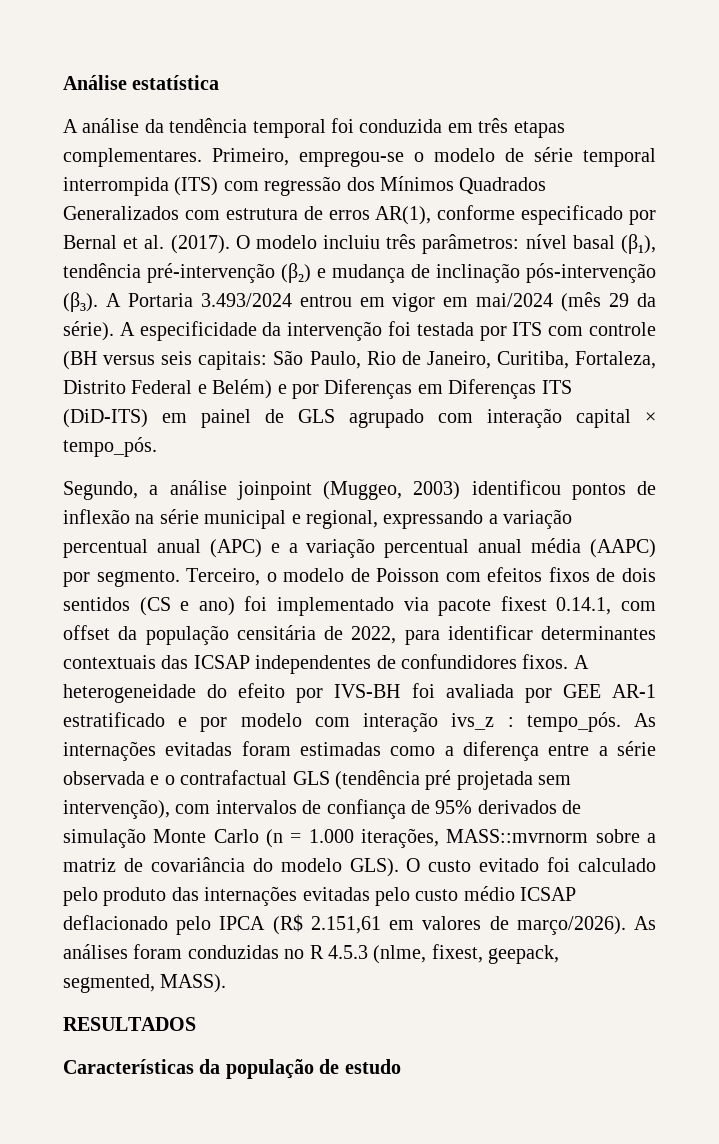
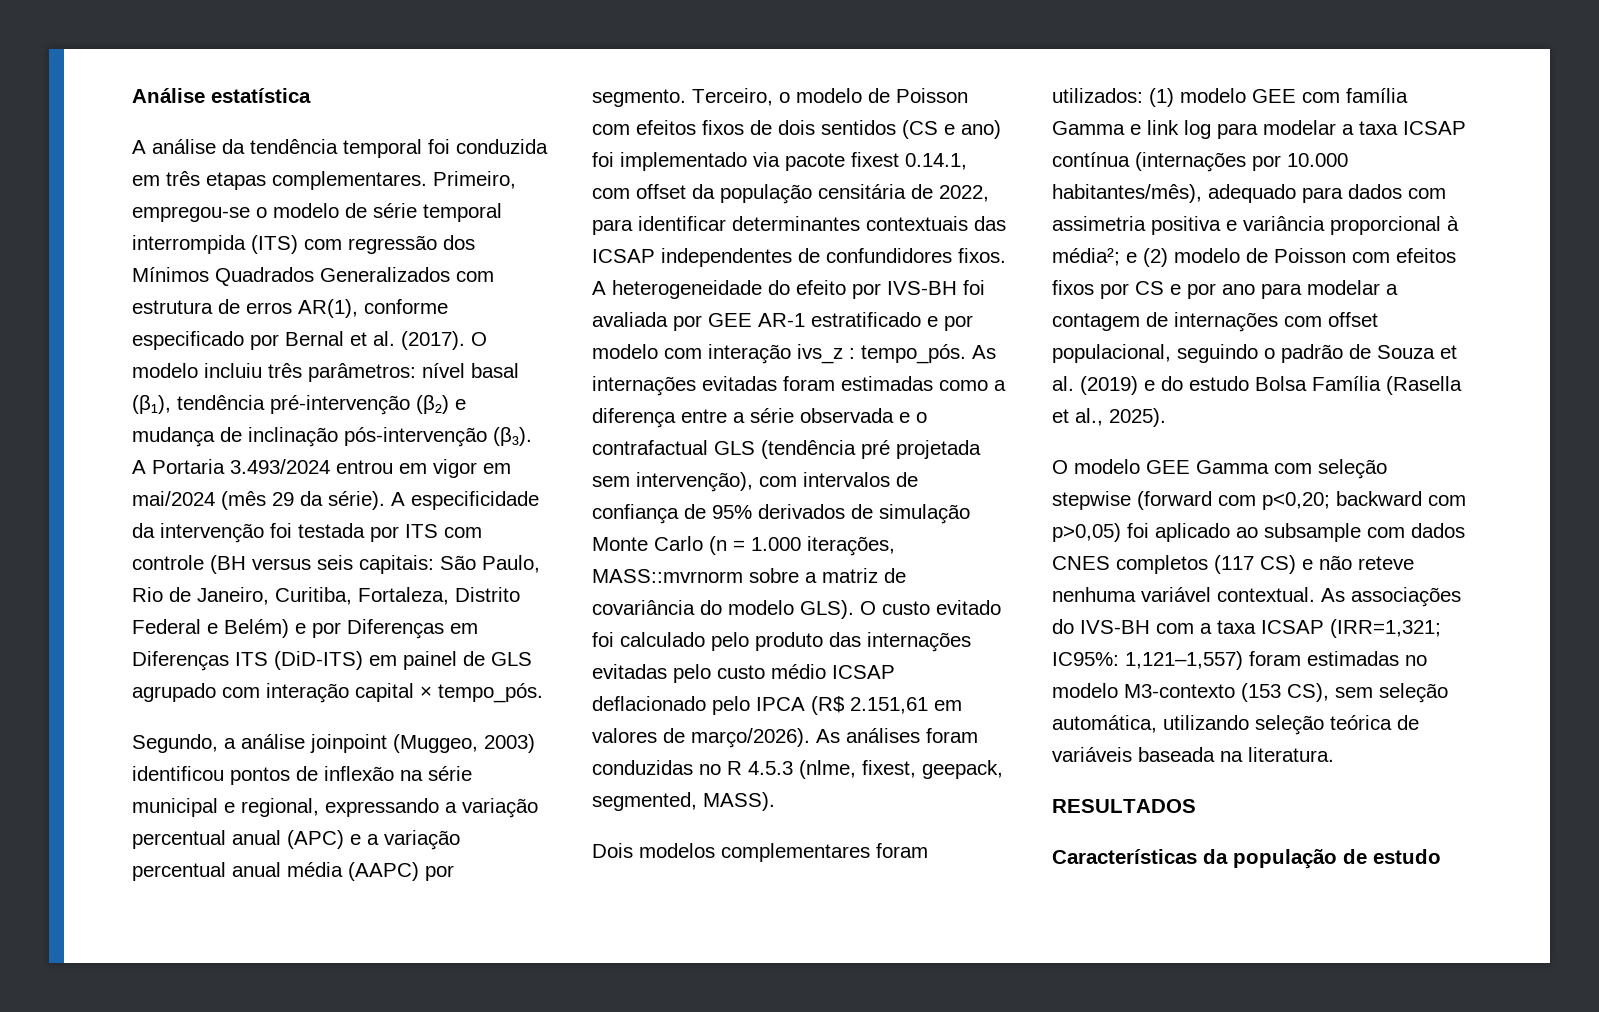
(227, 983) none -> [592,843,928,862] [1052,88,1408,107] [1052,120,1466,139] [1052,152,1348,172] [1052,184,1446,203] [1052,216,1459,235] [1052,248,1456,267] [1052,280,1398,299] [1052,312,1378,332] [1052,344,1457,363] [1052,376,1462,395] [1052,408,1166,427] [1052,459,1387,479] [1052,491,1466,510] [1052,523,1465,542] [1052,555,1414,574] [1052,587,1461,607] [1052,619,1441,638] [1052,651,1427,670] [1052,683,1448,703] [1052,715,1419,735] [1052,747,1334,762] // Dois modelos complementares foram utilizados: (1) modelo GEE com família Gamma e link log para modelar a taxa ICSAP contínua (internações por 10.000 habitantes/mês), adequado para dados com assimetria positiva e variância proporcional à média²; e (2) modelo de Poisson com efeitos fixos por CS e por ano para modelar a contagem de internações com offset populacional, seguindo o padrão de Souza et al. (2019) e do estudo Bolsa Família (Rasella et al., 2025). // O modelo GEE Gamma com seleção stepwise (forward com p<0,20; backward com p>0,05) foi aplicado ao subsample com dados CNES completos (117 CS) e não reteve nenhuma variável contextual. As associações do IVS-BH com a taxa ICSAP (IRR=1,321; IC95%: 1,121–1,557) foram estimadas no modelo M3-contexto (153 CS), sem seleção automática, utilizando seleção teórica de variáveis baseada na literatura.

